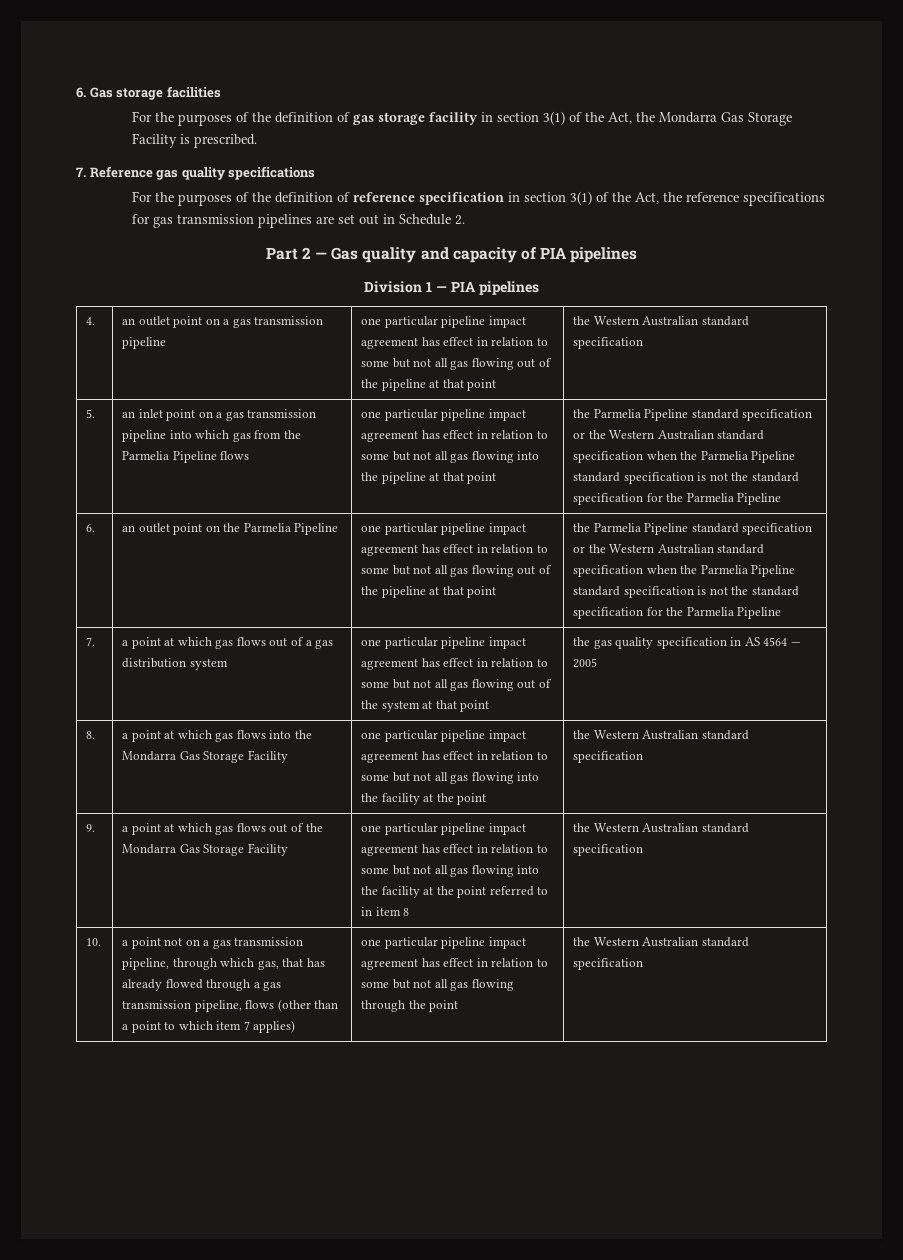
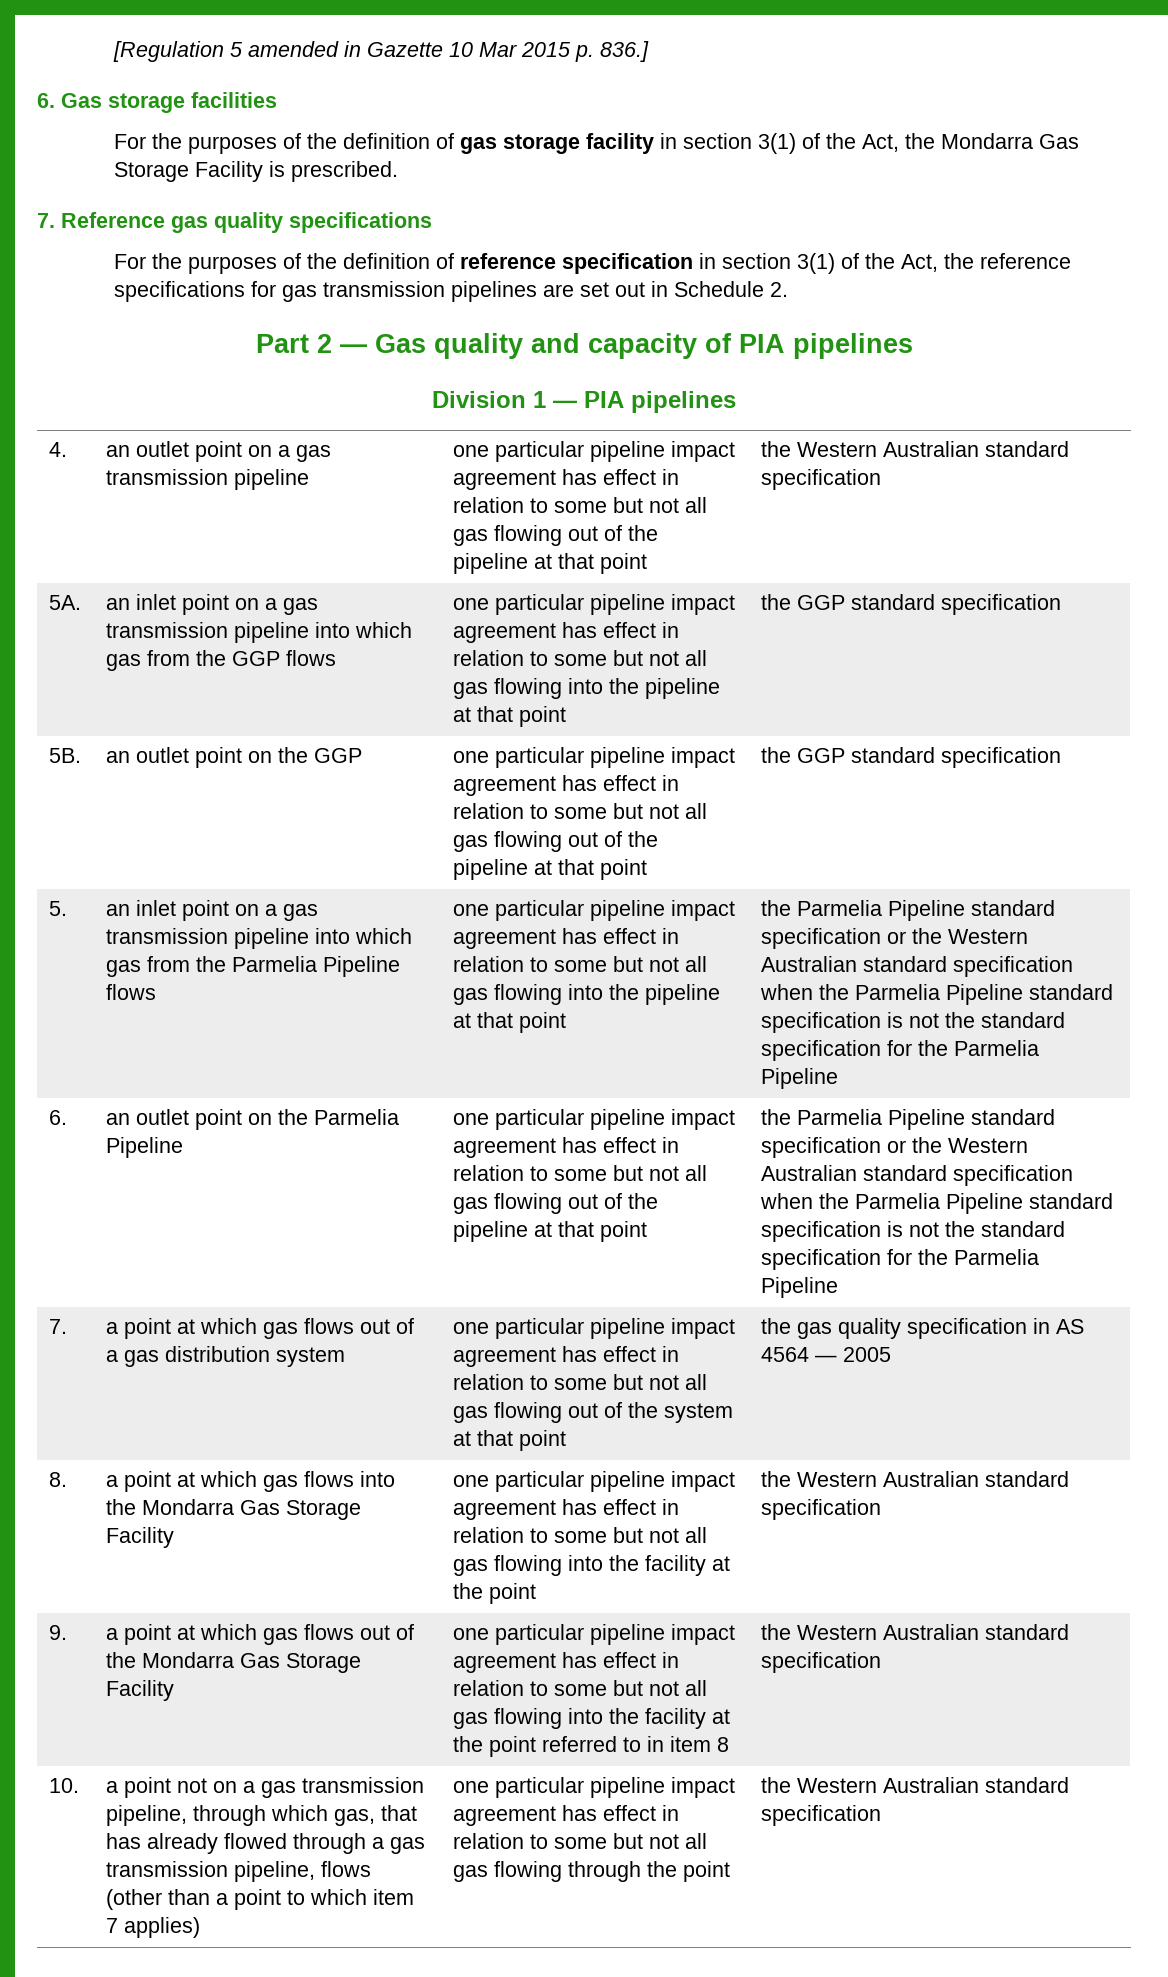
(76, 92) none -> [112,41,649,62] [Regulation 5 amended in Gazette 10 Mar 2015 p. 836.] //
(644, 343) none -> [49,595,82,610] [106,594,319,615] [106,622,413,643] [106,650,337,671] [453,594,736,615] [453,622,680,643] [453,650,708,666] [453,678,721,699] [453,706,567,727] [761,594,1062,615] [49,748,82,763] [106,747,363,768] [453,747,736,768] [453,775,680,796] [453,803,708,819] [453,831,659,852] [453,859,648,880] [761,747,1062,768] // 5A. | an inlet point on a gas transmission pipeline into which gas from the GGP flows | one particular pipeline impact agreement has effect in relation to some but not all gas flowing into the pipeline at that point | the GGP standard specification // 5B. | an outlet point on the GGP | one particular pipeline impact agreement has effect in relation to some but not all gas flowing out of the pipeline at that point | the GGP standard specification

